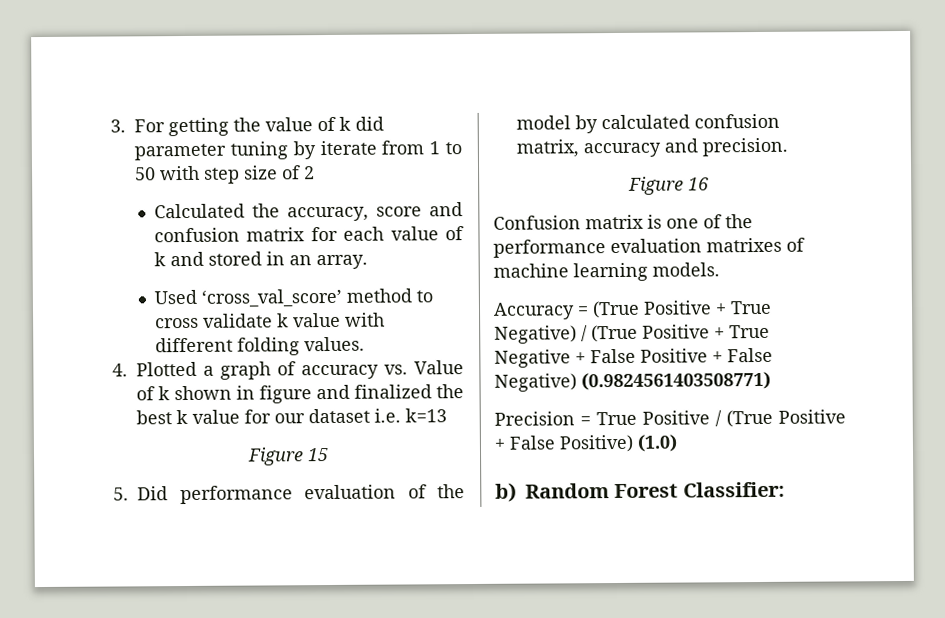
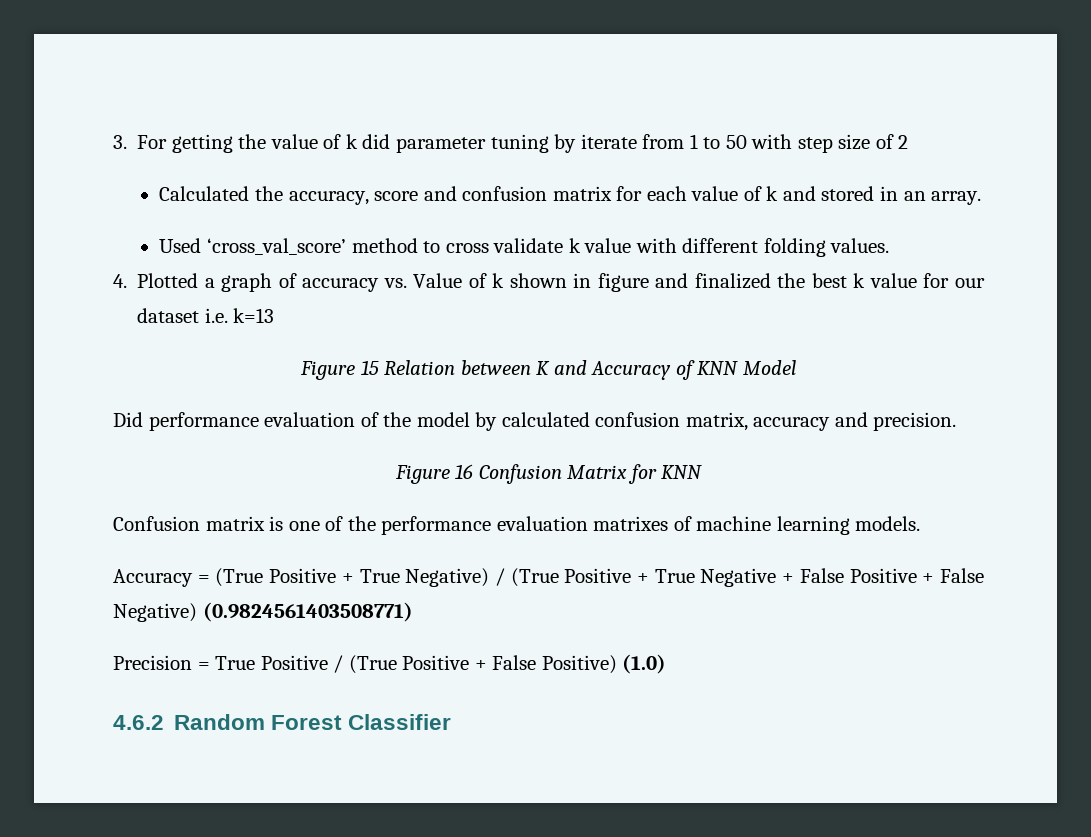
[113,487,129,501] // 5. -> [384,360,796,380] Relation between K and Accuracy of KNN Model //
(709, 184) none -> [478,464,703,484] Confusion Matrix for KNN
[495,482,517,502] b) -> [113,715,164,730] 4.6.2
[682,481,785,498] Classifier: -> [348,714,452,730] Classifier

